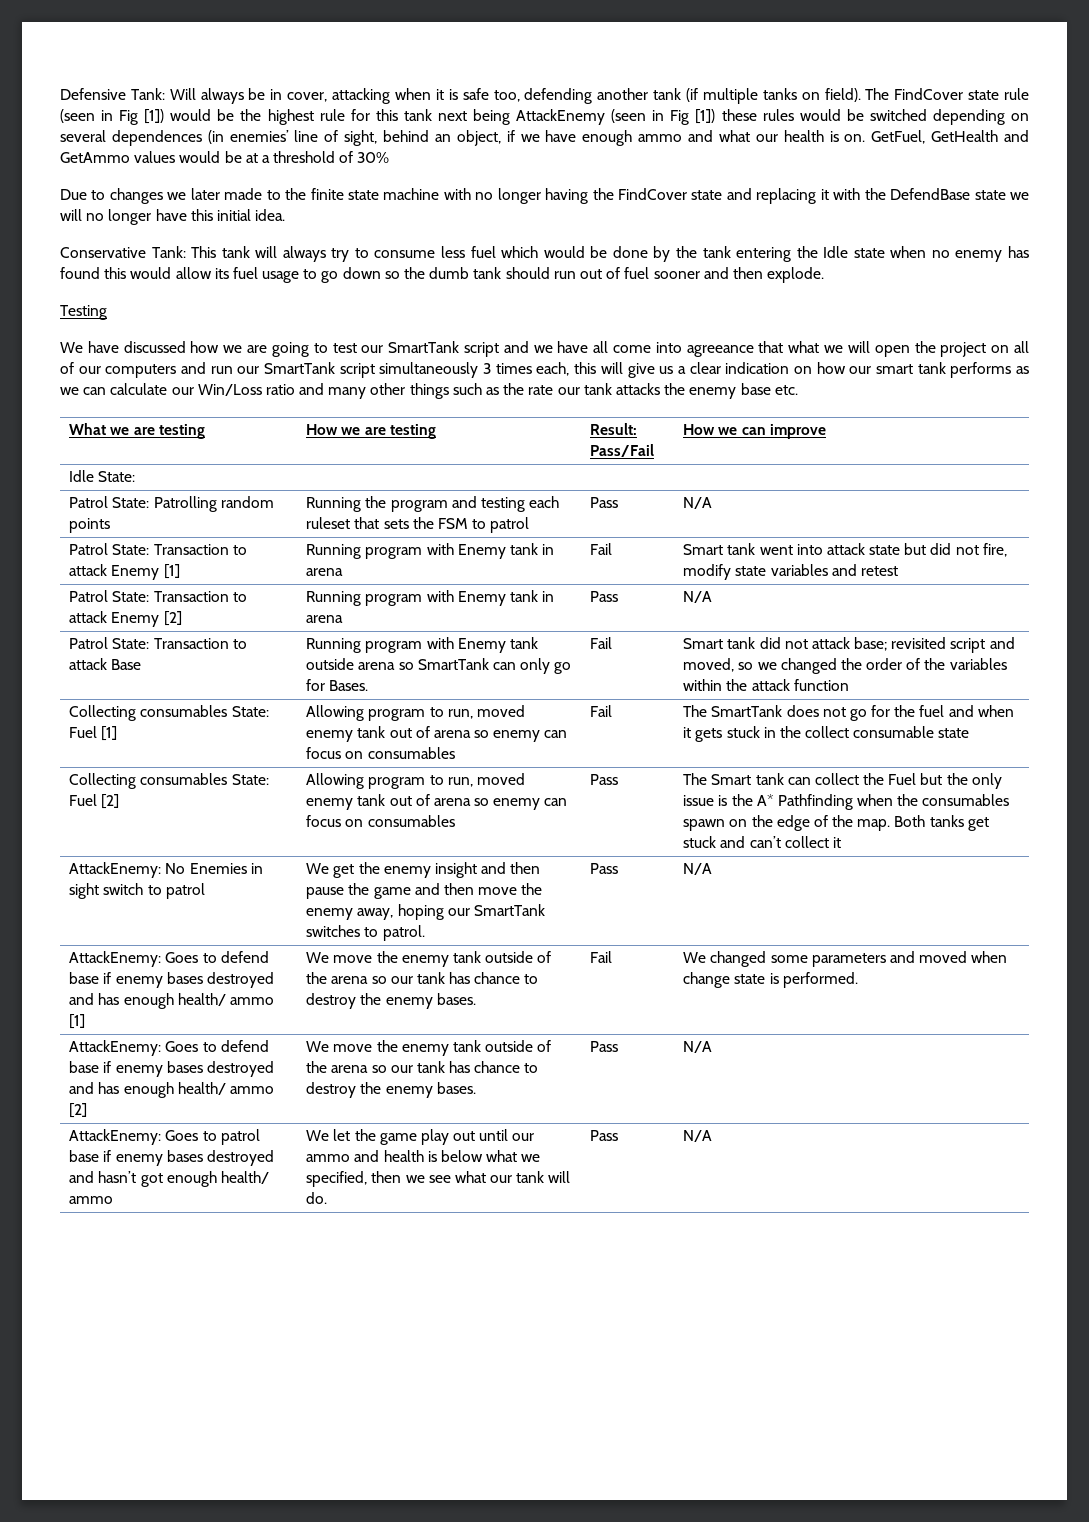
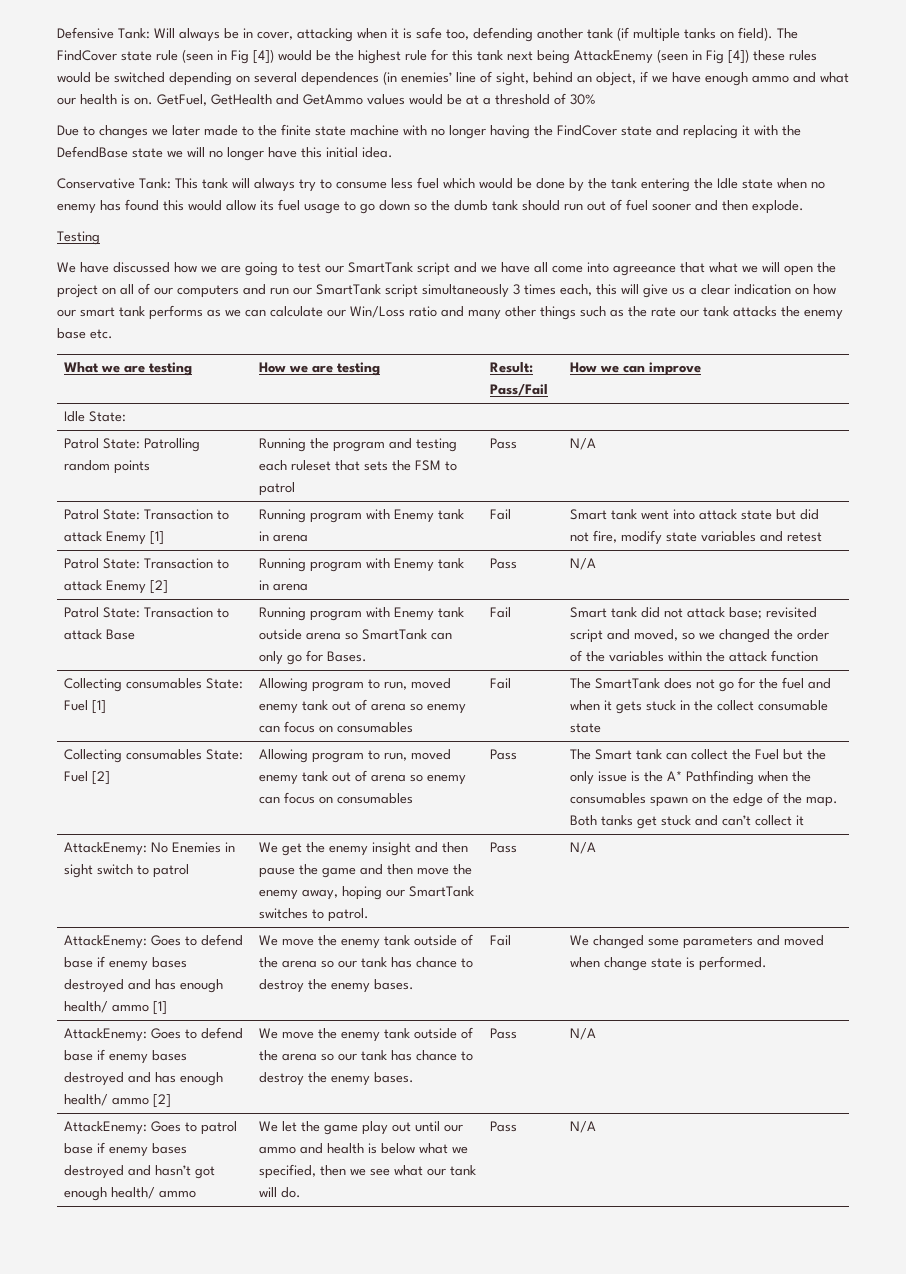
[144,109,165,124] [1]) -> [253,49,274,64] [4])
[695,109,716,124] [1]) -> [728,49,749,64] [4])

